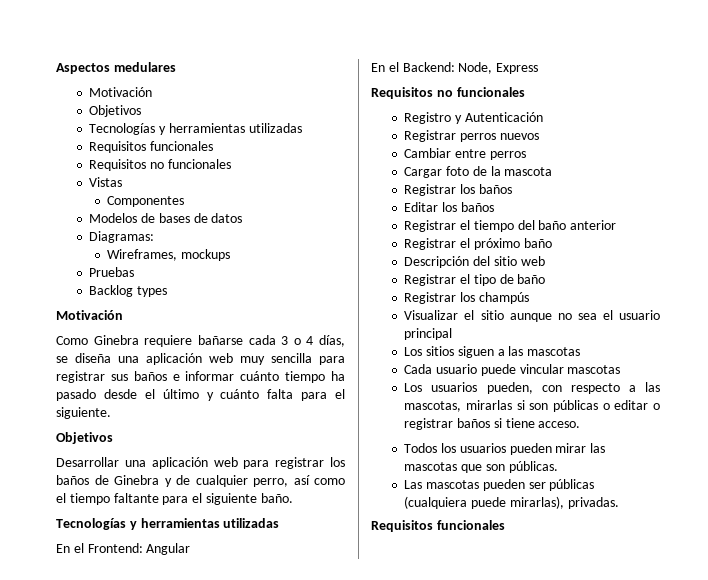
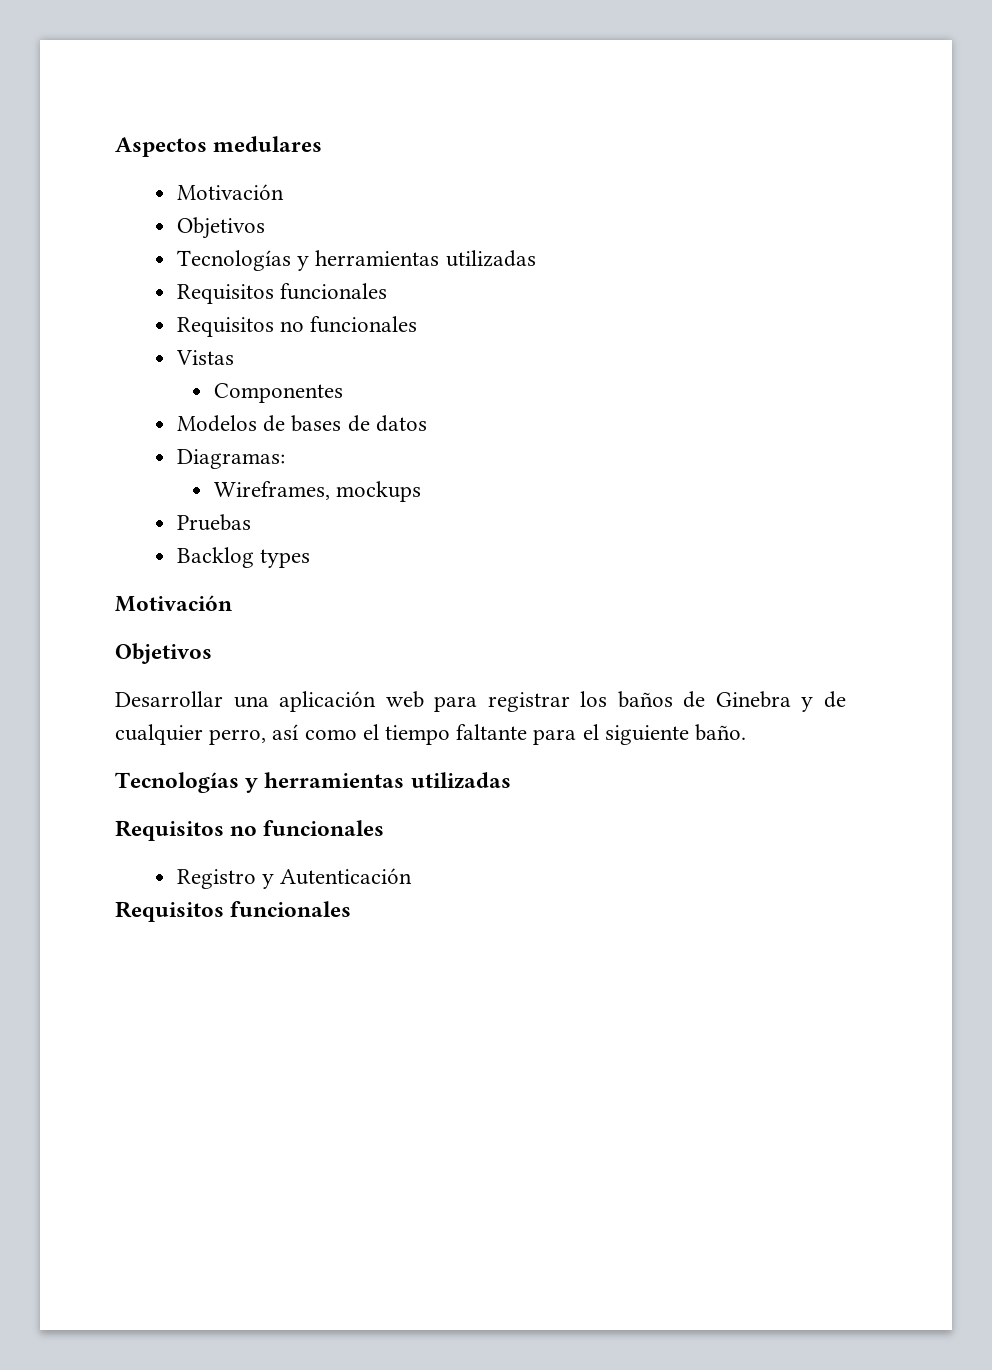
[56,335,345,347] [56,353,345,365] [56,371,345,383] [56,389,345,401] [56,407,111,419] // Como Ginebra requiere bañarse cada 3 o 4 días, se diseña una aplicación web muy sencilla para registrar sus baños e informar cuánto tiempo ha pasado desde el último y cuánto falta para el siguiente. -> (232, 603) none
[56,543,191,555] [371,62,539,74] // En el Frontend: Angular // En el Backend: Node, Express -> (511, 780) none
[404,130,539,142] [404,148,526,160] [404,166,553,178] [404,184,512,196] [404,202,494,212] [404,220,617,232] [404,238,552,250] [404,256,545,268] [404,274,546,286] [404,292,529,304] [404,310,660,322] [404,328,453,340] [404,346,581,358] [404,364,621,376] [404,382,660,394] [404,400,660,412] [404,418,581,430] [404,443,606,455] [404,461,558,473] [404,479,595,491] [404,496,619,509] // Registrar perros nuevos // Cambiar entre perros // Cargar foto de la mascota // Registrar los baños // Editar los baños // Registrar el tiempo del baño anterior // Registrar el próximo baño // Descripción del sitio web // Registrar el tipo de baño // Registrar los champús // Visualizar el sitio aunque no sea el usuario principal // Los sitios siguen a las mascotas // Cada usuario puede vincular mascotas // Los usuarios pueden, con respecto a las mascotas, mirarlas si son públicas o editar o registrar baños si tiene acceso. // Todos los usuarios pueden mirar las mascotas que son públicas. // Las mascotas pueden ser públicas (cualquiera puede mirarlas), privadas. -> (413, 876) none

